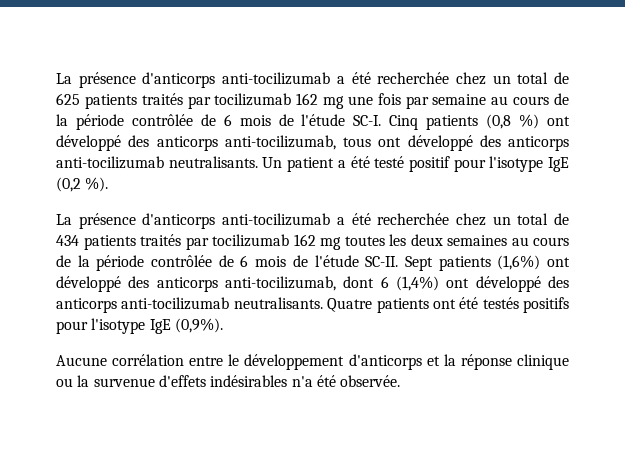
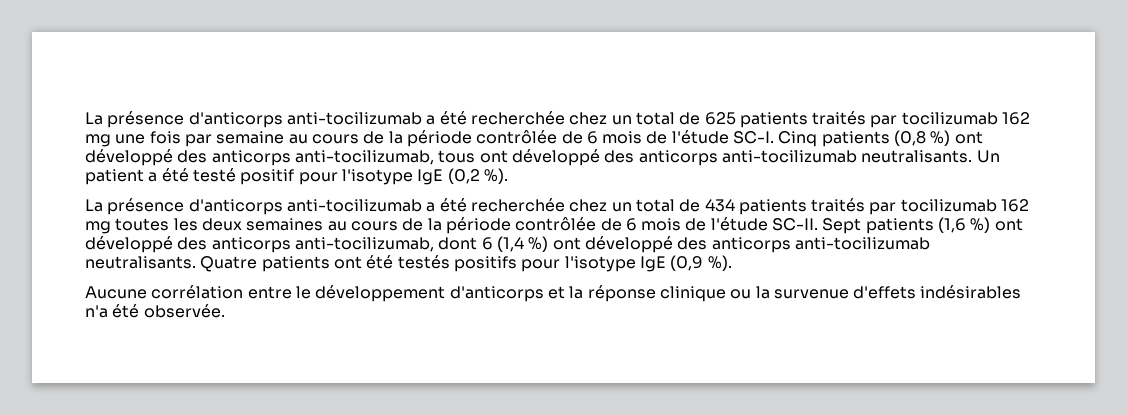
[497,255,541,270] (1,6%) -> [938,217,991,233] (1,6 %)
[395,276,439,291] (1,4%) -> [496,236,549,252] (1,4 %)
[174,318,223,333] (0,9%). -> [670,255,732,271] (0,9 %).

